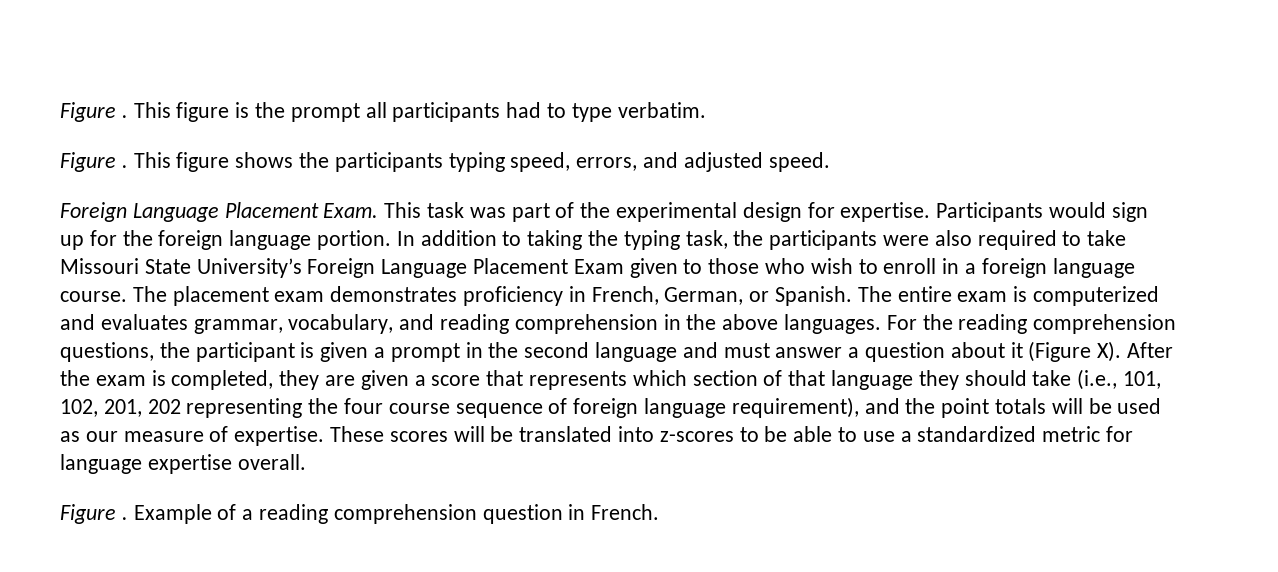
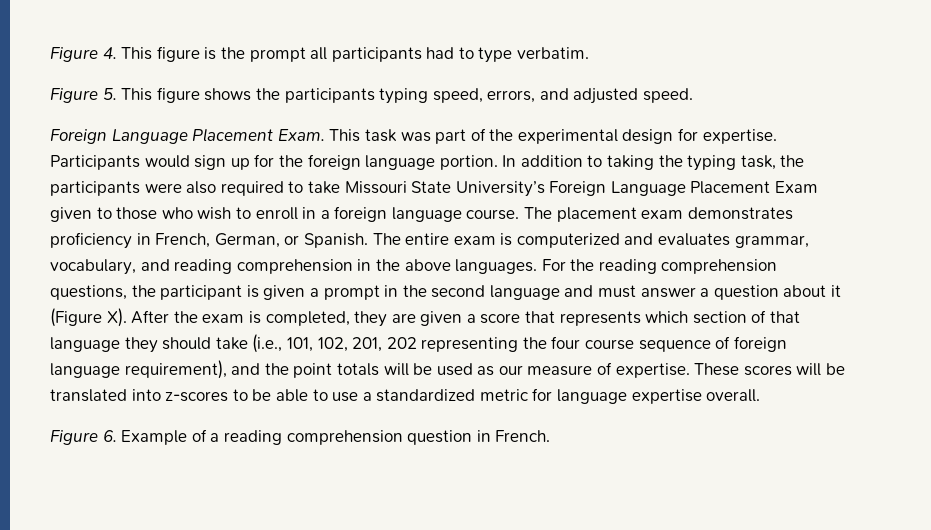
[60,102,128,122] Figure . -> [50,47,117,62] Figure 4.
[121,165,128,168] . -> [102,88,117,100] 5.
[121,517,128,520] . -> [102,430,117,442] 6.

